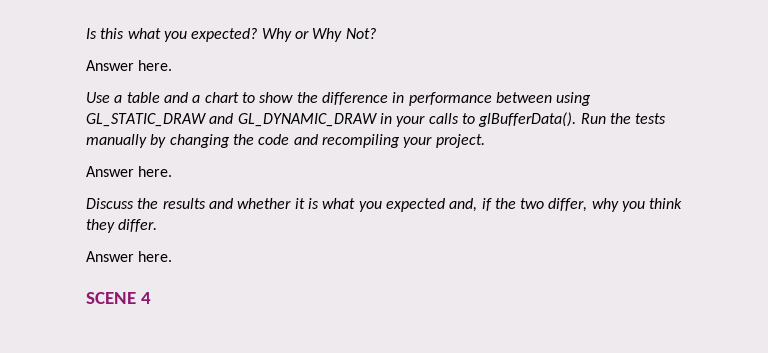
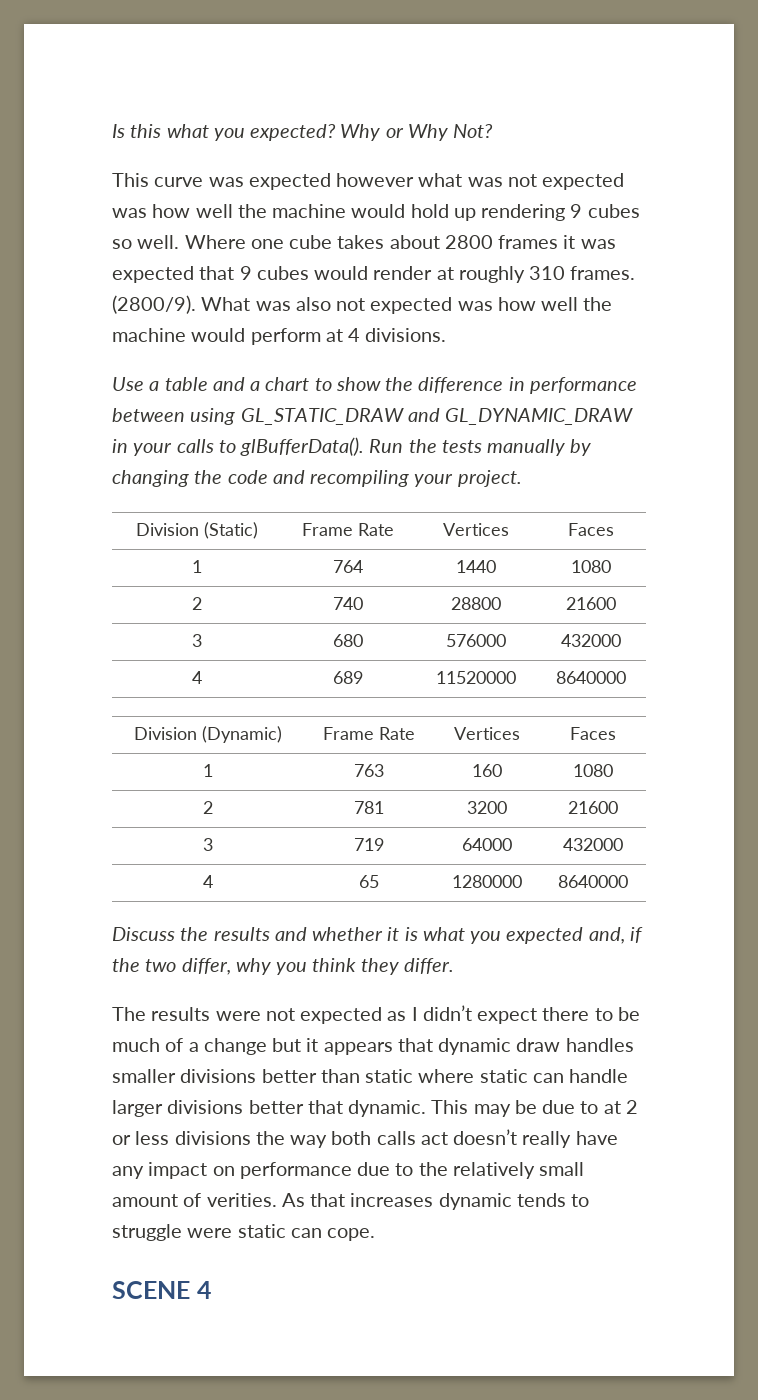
[86,60,173,71] Answer here. -> [112,173,625,190] [112,204,640,221] [112,235,616,249] [112,266,636,283] [112,295,613,314] [112,328,447,345] This curve was expected however what was not expected was how well the machine would hold up rendering 9 cubes so well. Where one cube takes about 2800 frames it was expected that 9 cubes would render at roughly 310 frames. (2800/9). What was also not expected was how well the machine would perform at 4 divisions.
[86,166,173,177] // Answer here. -> [135,522,258,539] [302,523,394,536] [442,523,509,536] [567,523,614,536] [191,560,202,573] [333,560,363,573] [455,560,496,573] [570,560,611,573] [191,597,202,610] [333,597,363,610] [450,597,501,610] [565,597,616,610] [191,634,202,647] [333,634,363,647] [445,634,506,647] [560,634,621,647] [191,671,202,684] [333,671,363,684] [435,671,516,684] [555,671,626,684] [134,726,282,743] [322,727,415,740] [453,727,520,740] [569,727,616,740] [203,764,213,777] [353,764,384,777] [471,764,502,777] [572,764,613,777] [203,801,213,814] [353,801,384,814] [466,801,507,814] [567,801,618,814] [203,838,213,851] [353,838,384,851] [461,838,512,851] [562,838,623,851] [203,875,213,888] [358,875,379,888] [451,875,522,888] [557,875,628,888] // Division (Static) | Frame Rate | Vertices | Faces // 1 | 764 | 1440 | 1080 // 2 | 740 | 28800 | 21600 // 3 | 680 | 576000 | 432000 // 4 | 689 | 11520000 | 8640000 // Division (Dynamic) | Frame Rate | Vertices | Faces // 1 | 763 | 160 | 1080 // 2 | 781 | 3200 | 21600 // 3 | 719 | 64000 | 432000 // 4 | 65 | 1280000 | 8640000
[86,251,173,262] Answer here. -> [112,1005,640,1024] [112,1038,634,1055] [112,1069,629,1083] [112,1100,638,1117] [112,1129,618,1148] [112,1162,585,1179] [112,1193,590,1210] [112,1224,376,1241] The results were not expected as I didn’t expect there to be much of a change but it appears that dynamic draw handles smaller divisions better than static where static can handle larger divisions better that dynamic. This may be due to at 2 or less divisions the way both calls act doesn’t really have any impact on performance due to the relatively small amount of verities. As that increases dynamic tends to struggle were static can cope.

